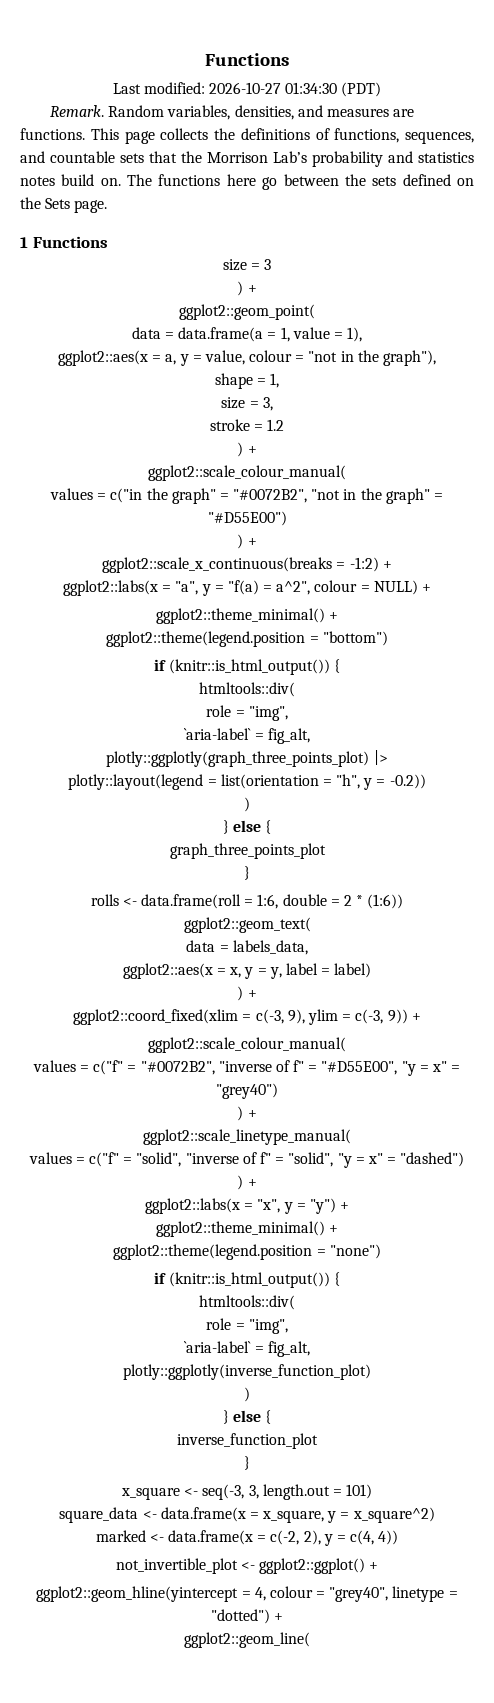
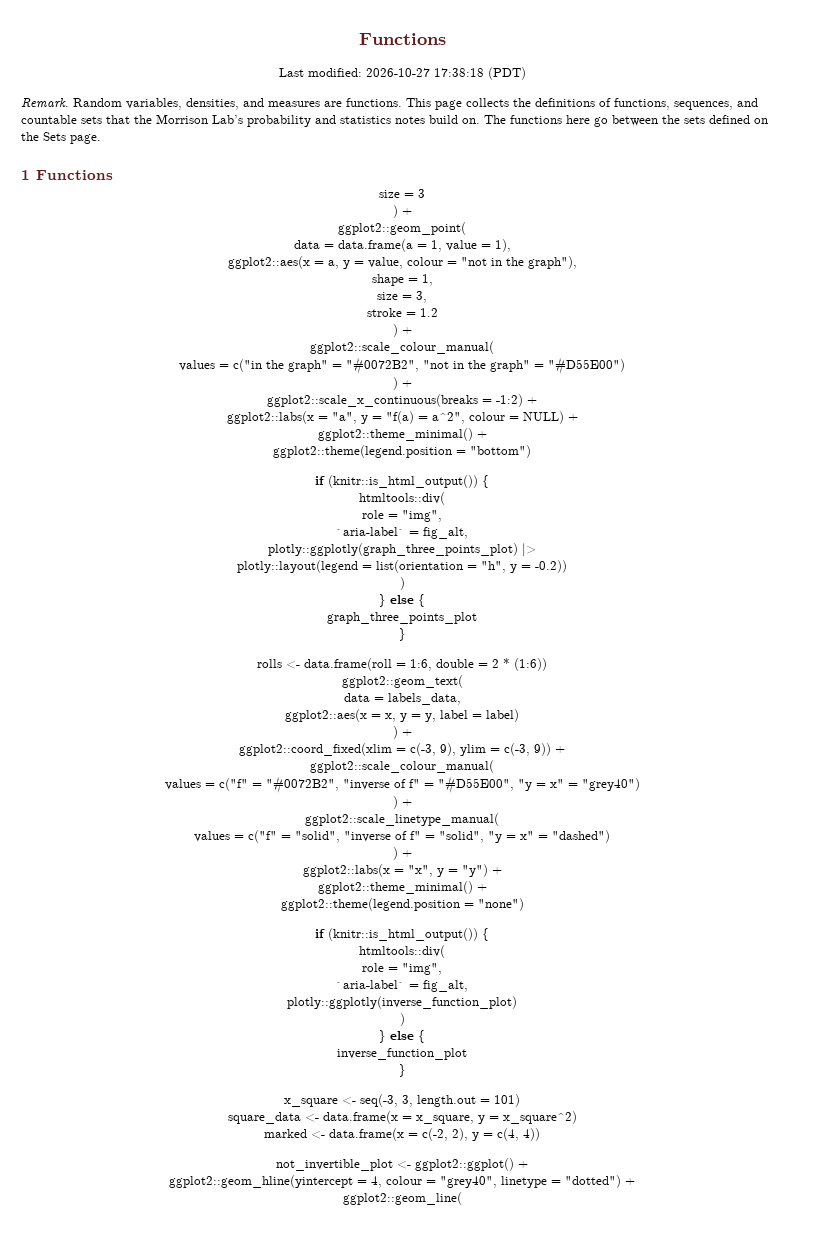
[285,82,338,94] 01:34:30 -> [433,68,484,77] 17:38:18

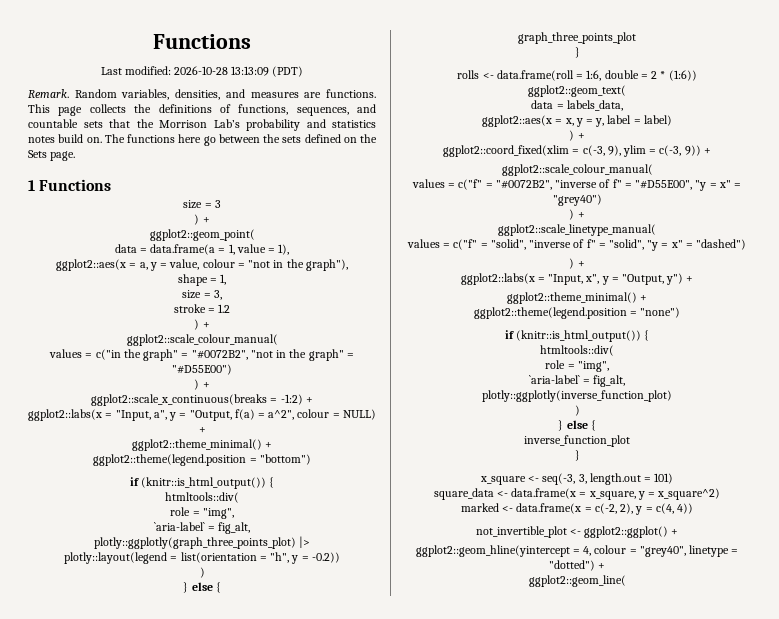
[365,68,484,77] 2026-10-27 17:38:18 -> [174,66,270,76] 2026-10-28 13:13:09
[331,411,414,424] "a", y = "f(a) -> [115,409,255,421] "Input, a", y = "Output, f(a)
[407,864,488,877] "x", y = "y") -> [548,273,684,285] "Input, x", y = "Output, y")

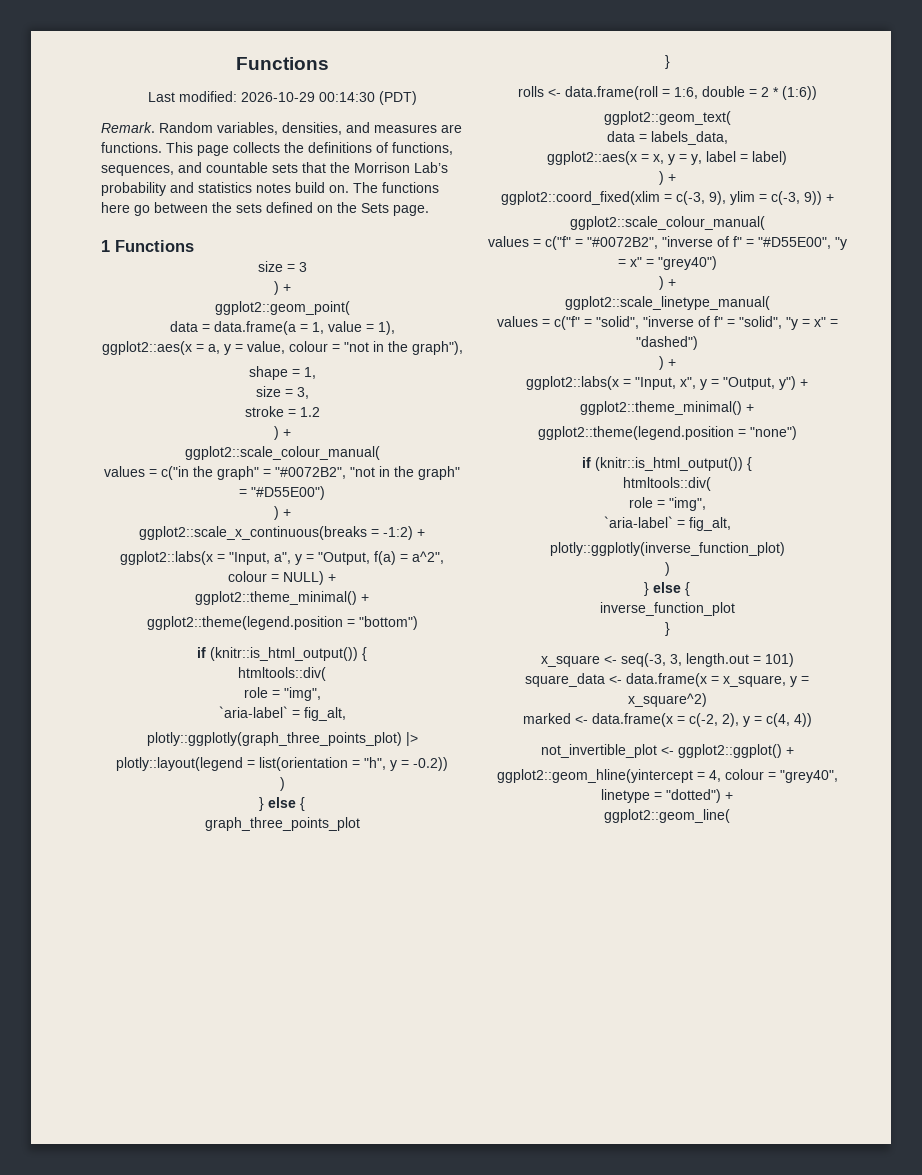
[174,66,270,76] 2026-10-28 13:13:09 -> [240,92,375,102] 2026-10-29 00:14:30

